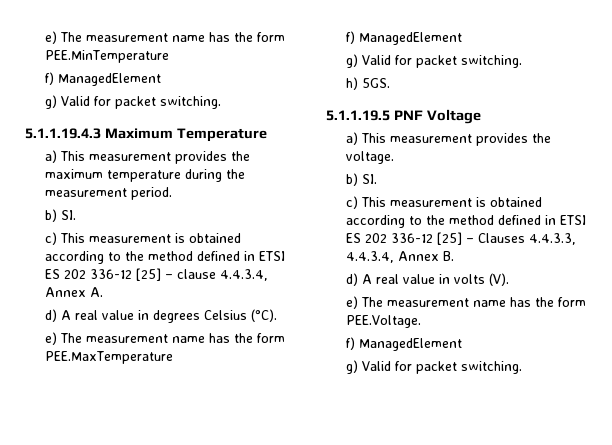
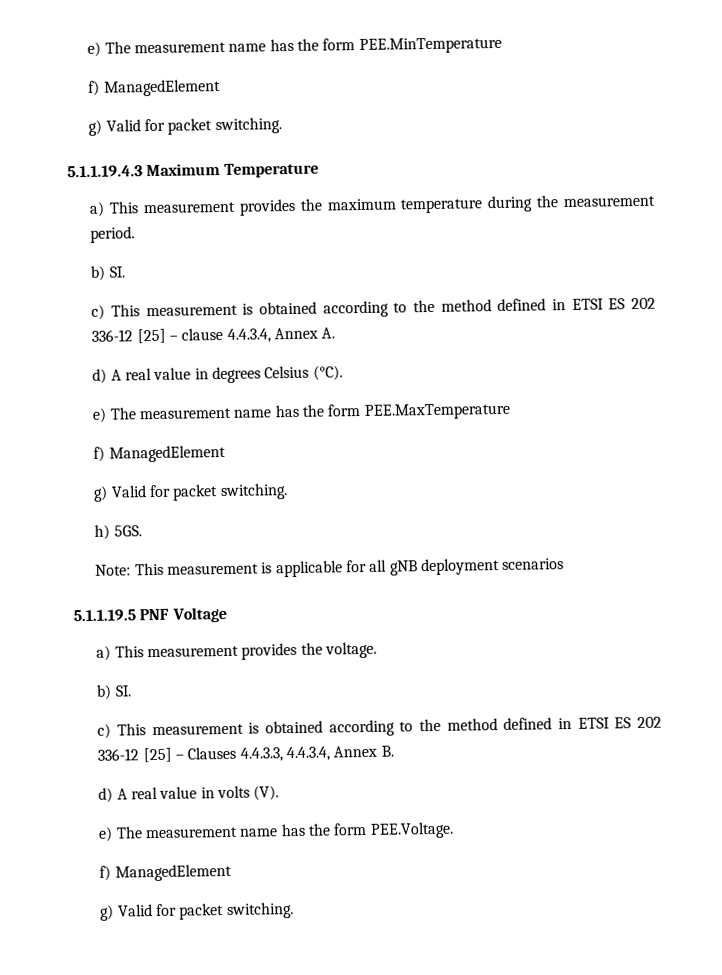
(391, 83) none -> [95,558,565,578] // Note: This measurement is applicable for all gNB deployment scenarios

